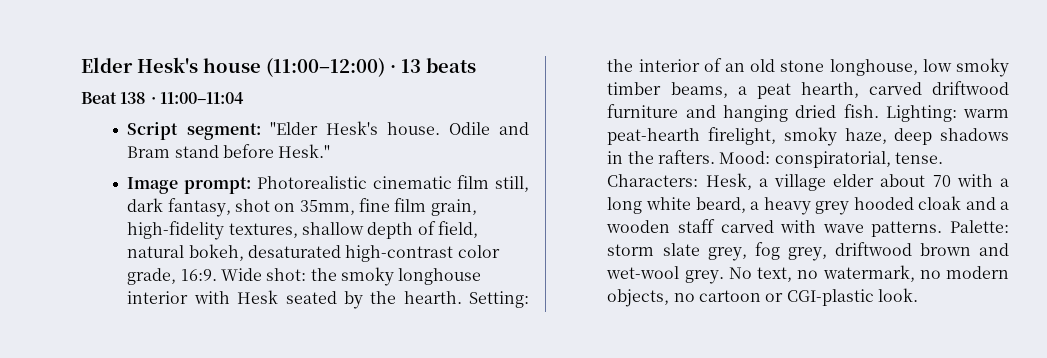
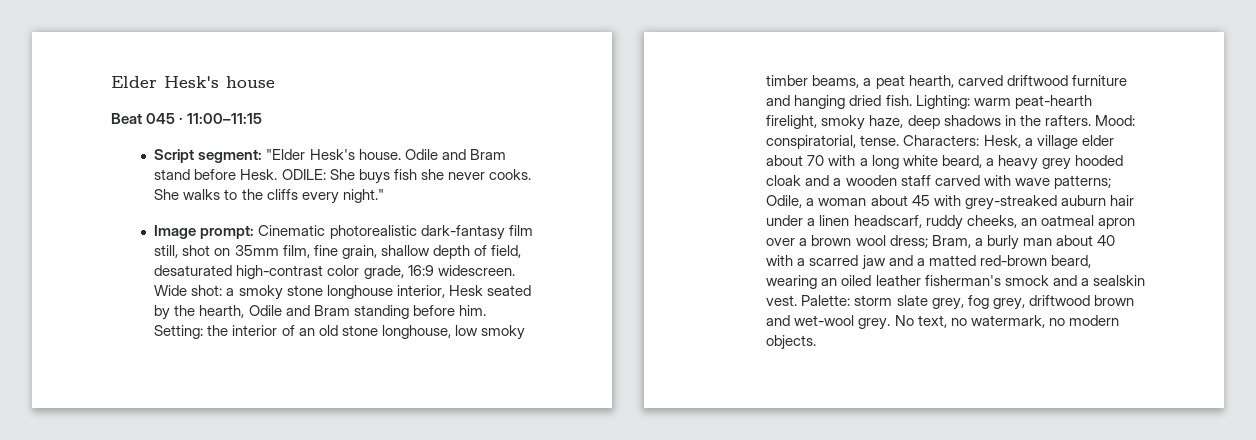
[266,58,476,77] [81,92,244,104] (11:00–12:00) · 13 beats // Beat 138 · 11:00–11:04 -> [111,113,263,124] // Beat 045 · 11:00–11:15
[278,144,331,158] [127,175,529,194] [127,198,477,217] [127,221,298,240] Hesk." // Image prompt: Photorealistic cinematic film still, dark fantasy, shot on 35mm, fine film grain, high-fidelity textures, -> [240,169,531,184] [154,189,384,204] [154,225,533,240] [154,245,377,259] Hesk. ODILE: She buys fish she never cooks. She walks to the cliffs every night." // Image prompt: Cinematic photorealistic dark-fantasy film still, shot on 35mm film, fine grain,
[127,244,244,261] natural bokeh, -> (521, 251) none
[180,267,482,286] [127,290,462,309] 16:9. Wide shot: the smoky longhouse interior with Hesk seated by the hearth. -> [407,265,515,276] [154,285,531,300] [154,305,486,320] 16:9 widescreen. Wide shot: a smoky stone longhouse interior, Hesk seated by the hearth, Odile and Bram standing before him.
[871,221,943,237] patterns. -> [1053,175,1111,189] [766,195,1134,210] [766,215,1135,230] [766,235,1115,250] [766,255,1091,270] [766,275,1145,289] [766,295,798,306] patterns; Odile, a woman about 45 with grey-streaked auburn hair under a linen headscarf, ruddy cheeks, an oatmeal apron over a brown wool dress; Bram, a burly man about 40 with a scarred jaw and a matted red-brown beard, wearing an oiled leather fisherman's smock and a sealskin vest.
[607,288,919,307] objects, no cartoon or CGI-plastic look. -> [766,335,817,350] objects.

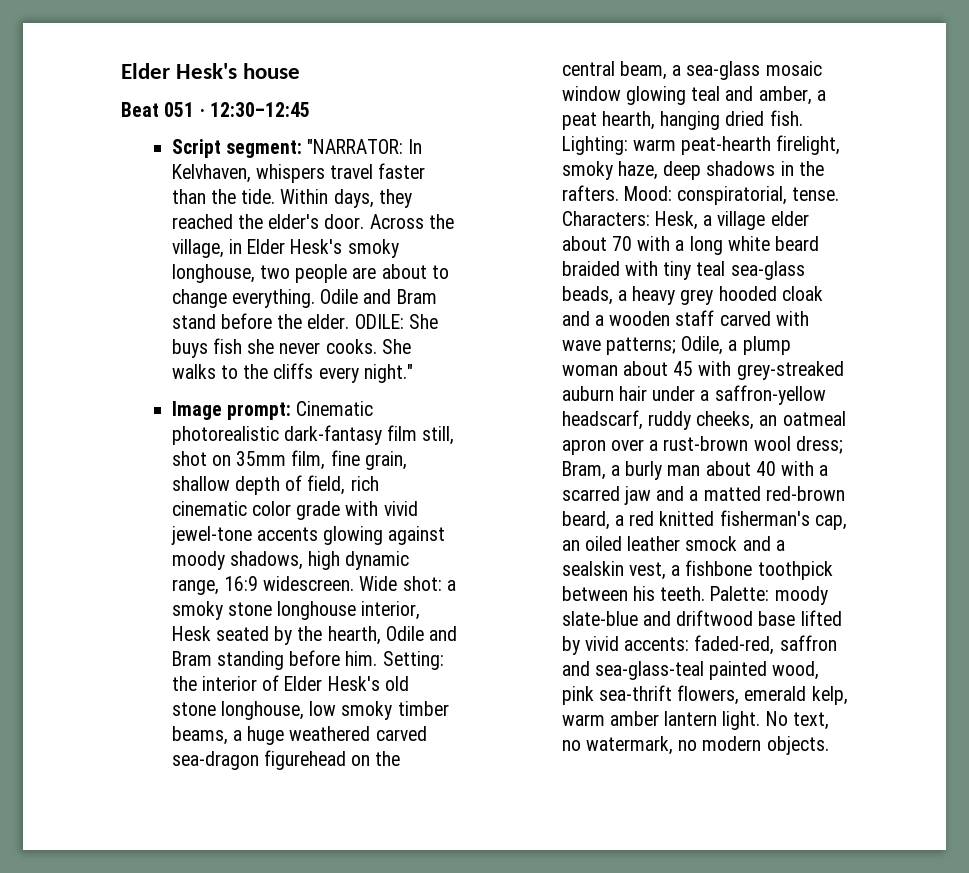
[146,113,263,124] 045 · 11:00–11:15 -> [164,102,310,117] 051 · 12:30–12:45
[266,149,401,160] "Elder Hesk's house. -> [307,139,423,154] [171,163,426,183] [171,189,412,208] [171,214,454,229] [171,239,399,258] [171,264,449,283] [171,289,315,308] "NARRATOR: In Kelvhaven, whispers travel faster than the tide. Within days, they reached the elder's door. Across the village, in Elder Hesk's smoky longhouse, two people are about to change everything.
[240,169,278,180] Hesk. -> [277,314,350,329] the elder.
[154,265,404,279] desaturated high-contrast color grade, -> [350,476,379,491] [171,501,418,520] [170,526,446,545] [171,551,410,570] [171,579,219,595] rich cinematic color grade with vivid jewel-tone accents glowing against moody shadows, high dynamic range,
[298,328,315,336] an -> [284,676,380,691] Elder Hesk's
[875,75,1127,89] [766,95,791,106] peat hearth, carved driftwood furniture and -> [247,726,427,745] [171,750,401,770] [561,61,822,80] [561,86,826,105] [561,111,655,130] huge weathered carved sea-dragon figurehead on the central beam, a sea-glass mosaic window glowing teal and amber, a peat hearth,
[941,155,982,168] beard, -> [775,236,820,251] [561,261,805,280] [561,286,613,305] beard braided with tiny teal sea-glass beads,
(815, 202) none -> [742,336,791,355] plump
[819,215,850,226] linen -> [714,385,826,405] saffron-yellow
[811,235,852,246] brown -> [663,436,749,451] rust-brown
[766,275,818,289] wearing -> [614,510,847,530] a red knitted fisherman's cap,
[924,275,1001,286] fisherman's -> (681, 543) none
[766,295,1134,310] [766,315,891,330] vest. Palette: storm slate grey, fog grey, driftwood brown and wet-wool grey. -> [628,560,833,580] [561,586,828,605] [561,610,842,626] [561,635,837,655] [561,661,820,680] [561,685,848,705] [561,711,761,730] vest, a fishbone toothpick between his teeth. Palette: moody slate-blue and driftwood base lifted by vivid accents: faded-red, saffron and sea-glass-teal painted wood, pink sea-thrift flowers, emerald kelp, warm amber lantern light.

